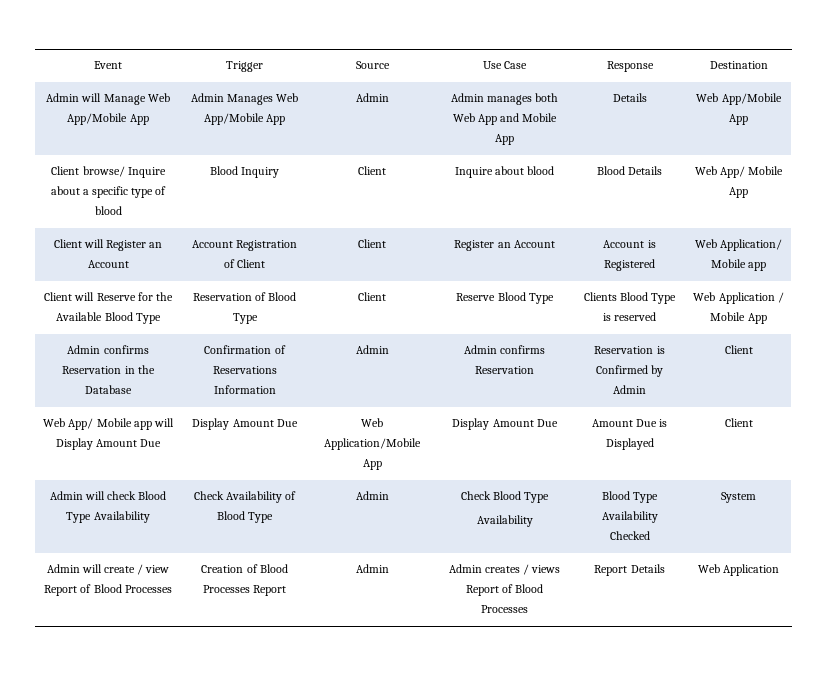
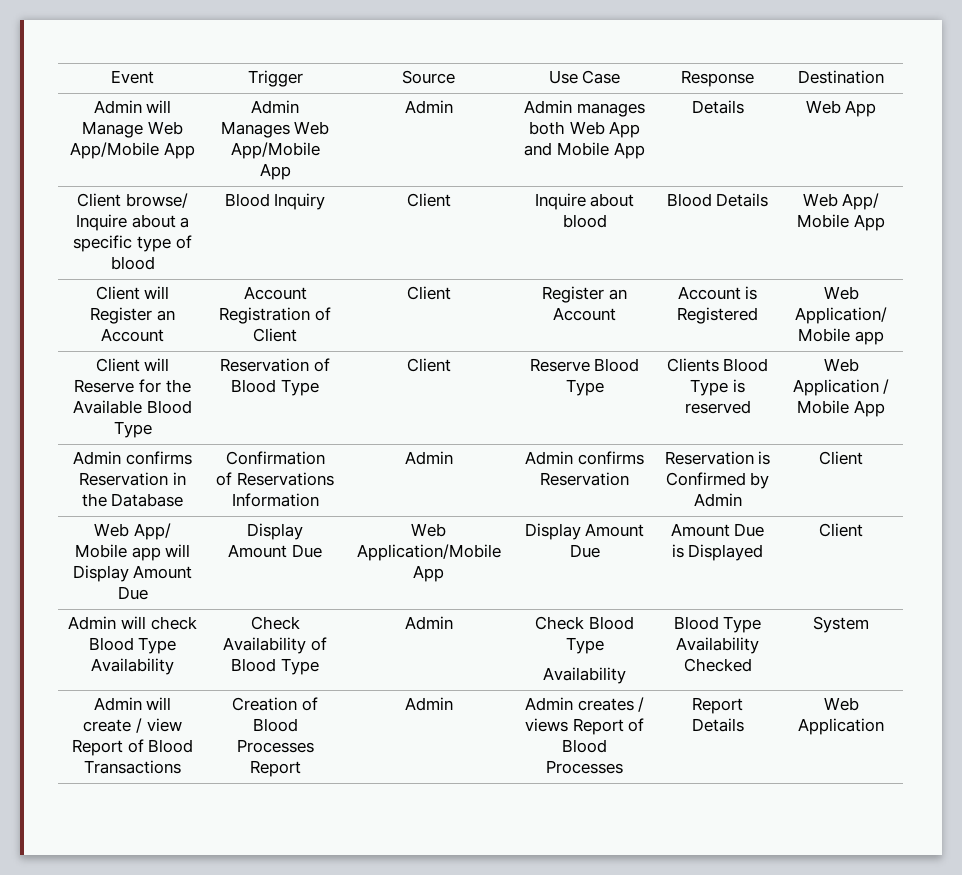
[721,93,782,105] App/Mobile -> (841, 107) none
[124,585,172,593] Processes -> [84,760,181,774] Transactions

